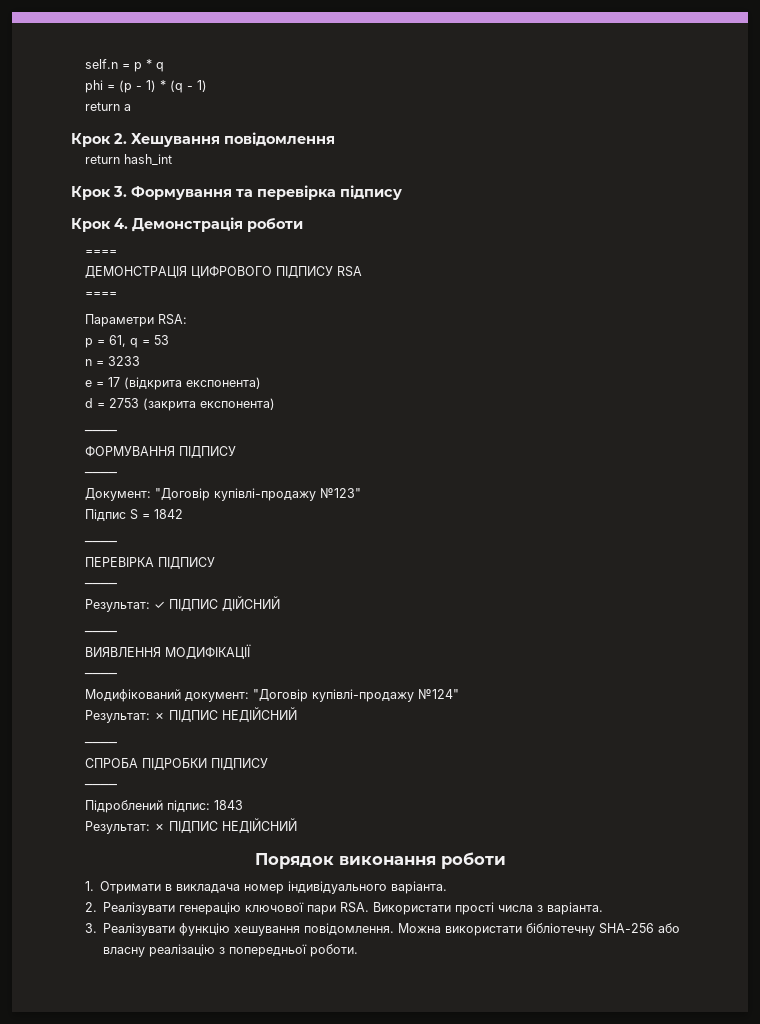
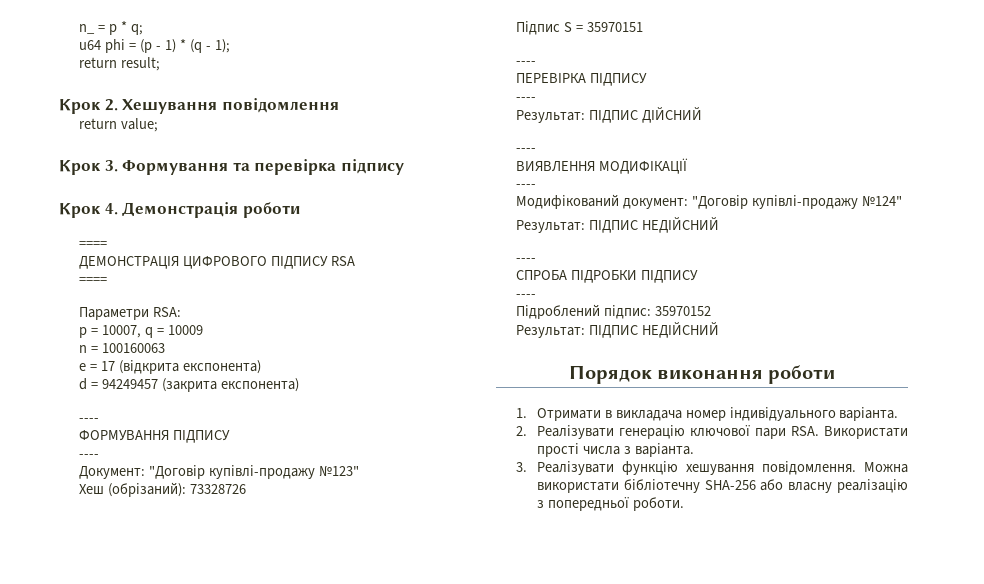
[85,59,119,69] self.n -> [79,24,96,34] n_
[156,62,165,72] q // -> [131,24,144,35] [79,40,102,50] q; // u64
[197,80,208,92] [85,102,132,111] 1) // return a -> [214,39,230,53] [79,57,161,71] 1); // return result;
[124,154,173,166] hash_int -> [121,118,159,132] value;
[109,335,127,347] 61, -> [102,325,142,338] 10007,
[154,335,170,345] 53 -> [168,325,204,335] 10009
[108,356,141,366] 3233 -> [102,343,166,353] 100160063
[109,398,140,408] 2753 -> [102,379,159,389] 94249457
[84,429,118,435] ──── -> [79,418,100,422] ----
[84,471,118,477] ──── -> [79,454,100,458] ----
(362, 493) none -> [79,482,247,497] // Хеш (обрізаний): 73328726
[154,509,184,519] [84,540,118,546] 1842 // ──── -> [587,22,644,32] [516,61,537,65] 35970151 // ----
[84,582,118,588] [85,599,166,612] ──── // Результат: ✓ -> [516,97,537,101] [516,110,586,123] ---- // Результат:
[84,630,118,636] ──── -> [516,148,537,152] ----
[84,672,118,678] ──── -> [516,184,537,188] ----
[154,707,298,722] [84,741,118,747] ✗ ПІДПИС НЕДІЙСНИЙ // ──── -> [589,217,720,233] [516,258,537,262] ПІДПИС НЕДІЙСНИЙ // ----
[84,783,118,789] ──── -> [516,294,537,298] ----
[214,800,244,810] [85,821,166,834] 1843 // Результат: ✗ -> [655,306,712,316] [516,325,586,338] 35970152 // Результат:

